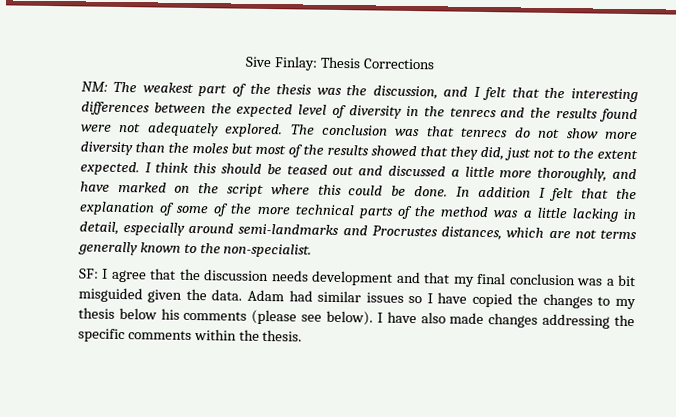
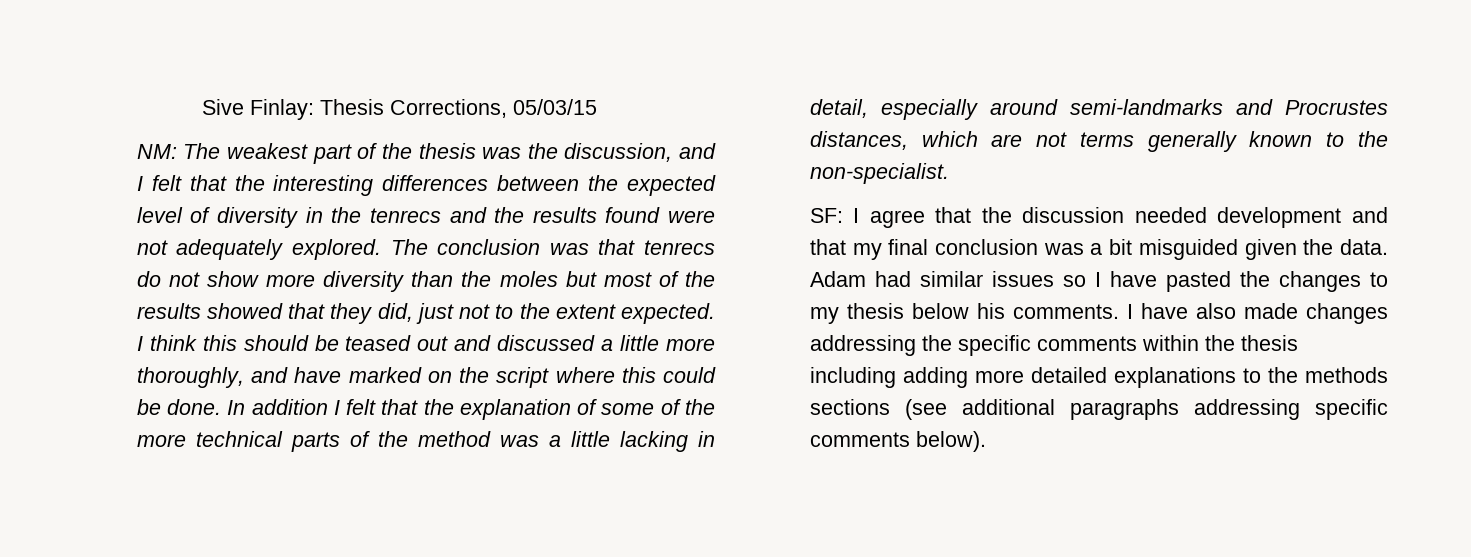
[362,58,435,70] Corrections -> [389,99,597,118] Corrections, 05/03/15
[270,270,309,282] needs -> [1134,207,1207,223] needed
[471,292,513,308] copied -> [1165,271,1231,292] pasted
[183,309,373,326] comments (please see below). -> [1012,304,1119,319] comments.
[262,329,303,342] thesis. -> [1240,335,1298,351] [809,367,1388,388] [809,399,1388,420] [809,431,986,452] thesis including adding more detailed explanations to the methods sections (see additional paragraphs addressing specific comments below).

